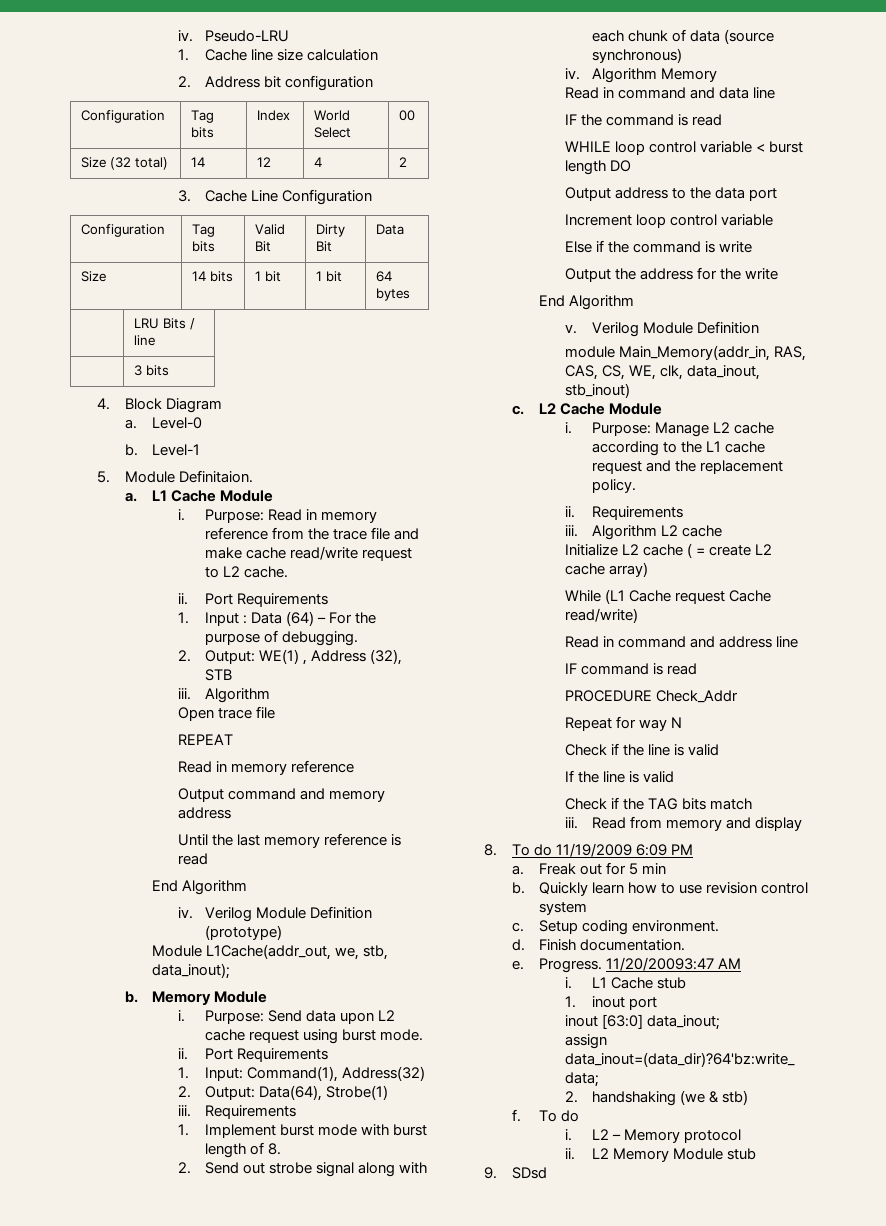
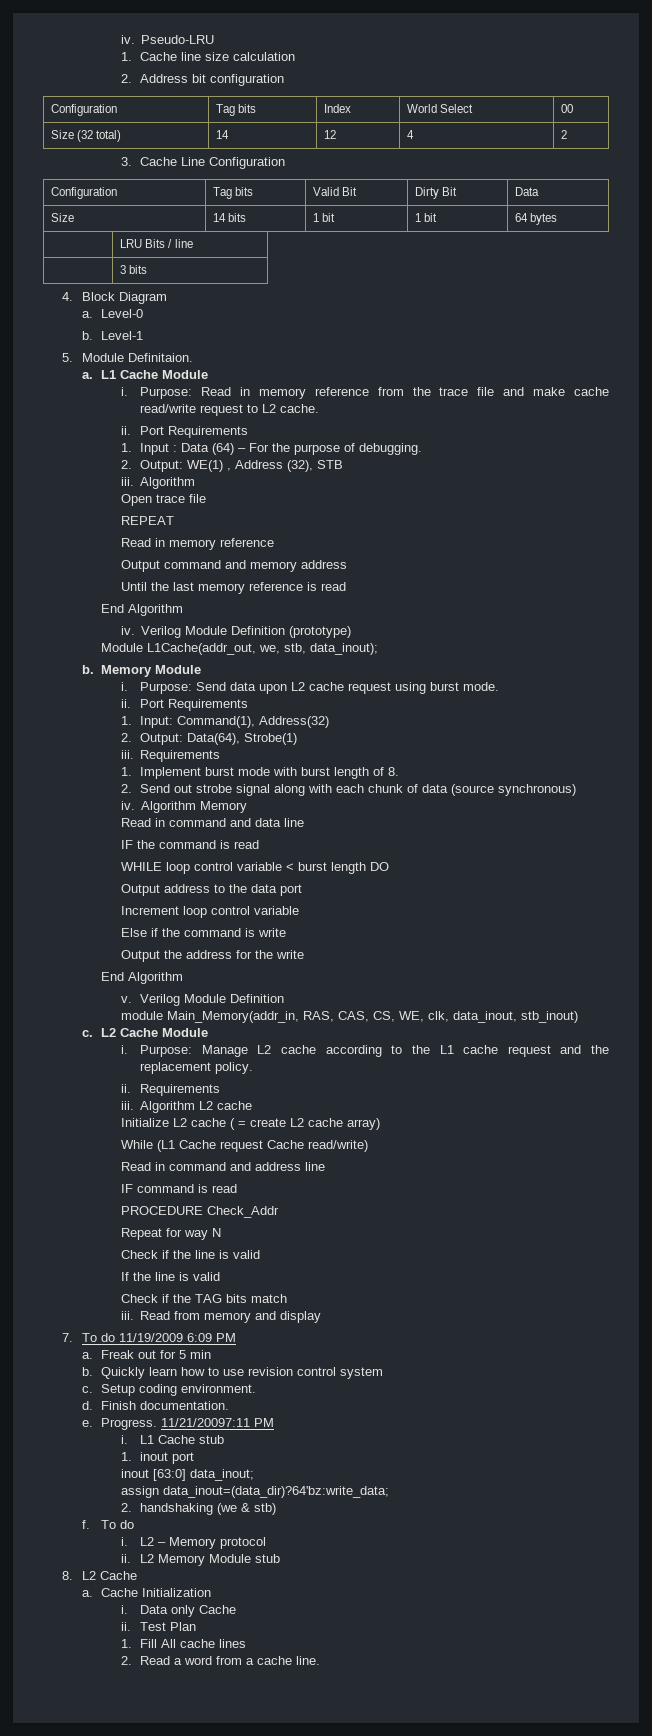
[484,844,498,856] 8. -> [62,1333,74,1342] 7.
[606,957,742,971] 11/20/20093:47 AM -> [161,1418,275,1427] 11/21/20097:11 PM
[484,1167,547,1179] 9. SDsd -> [62,1571,137,1580] [81,1588,212,1597] [120,1605,237,1617] [120,1622,197,1631] [120,1639,247,1648] [120,1656,321,1665] 8. L2 Cache // a. Cache Initialization // i. Data only Cache // ii. Test Plan // 1. Fill All cache lines // 2. Read a word from a cache line.

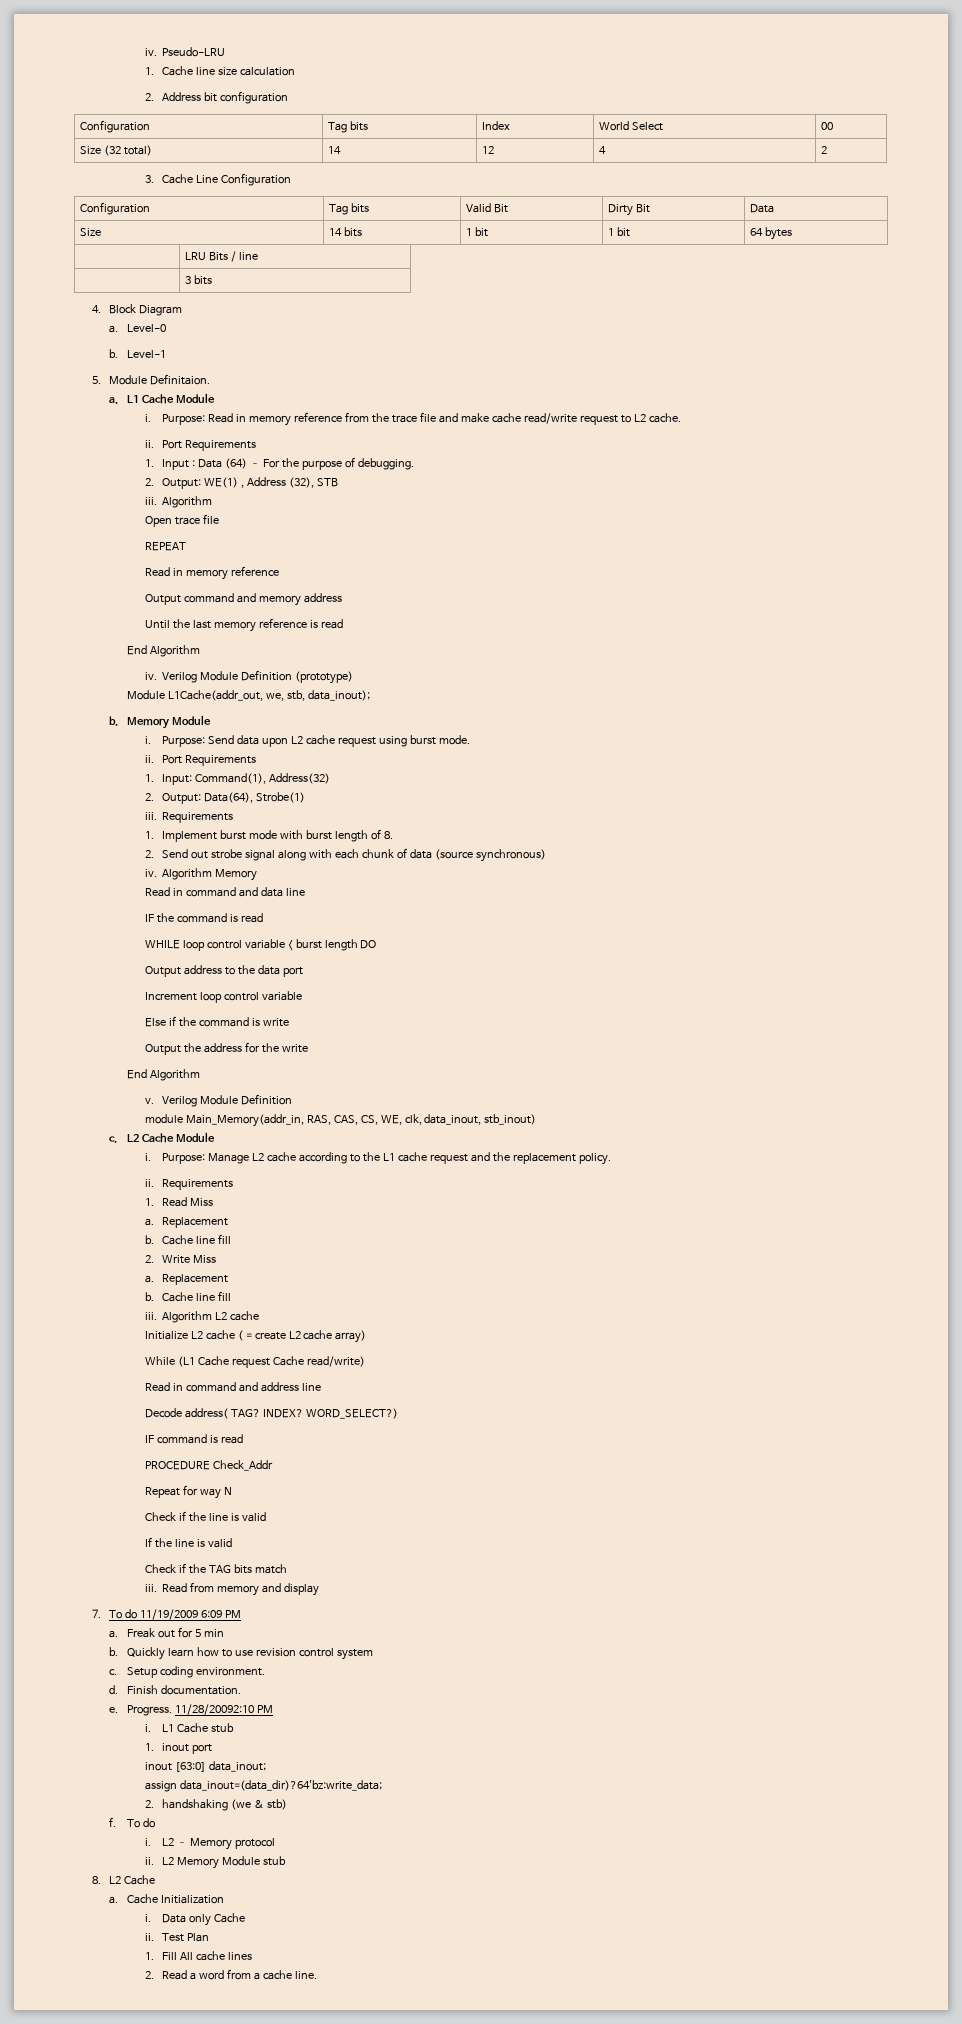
(221, 1090) none -> [144,1197,214,1207] [144,1217,229,1228] [144,1234,232,1245] [144,1255,217,1264] [144,1274,229,1285] [144,1291,232,1302] // 1. Read Miss // a. Replacement // b. Cache line fill // 2. Write Miss // a. Replacement // b. Cache line fill
(325, 1166) none -> [144,1408,398,1419] // Decode address( TAG? INDEX? WORD_SELECT?)
[161,1418,251,1427] 11/21/20097:11 -> [174,1704,254,1715] 11/28/20092:10

